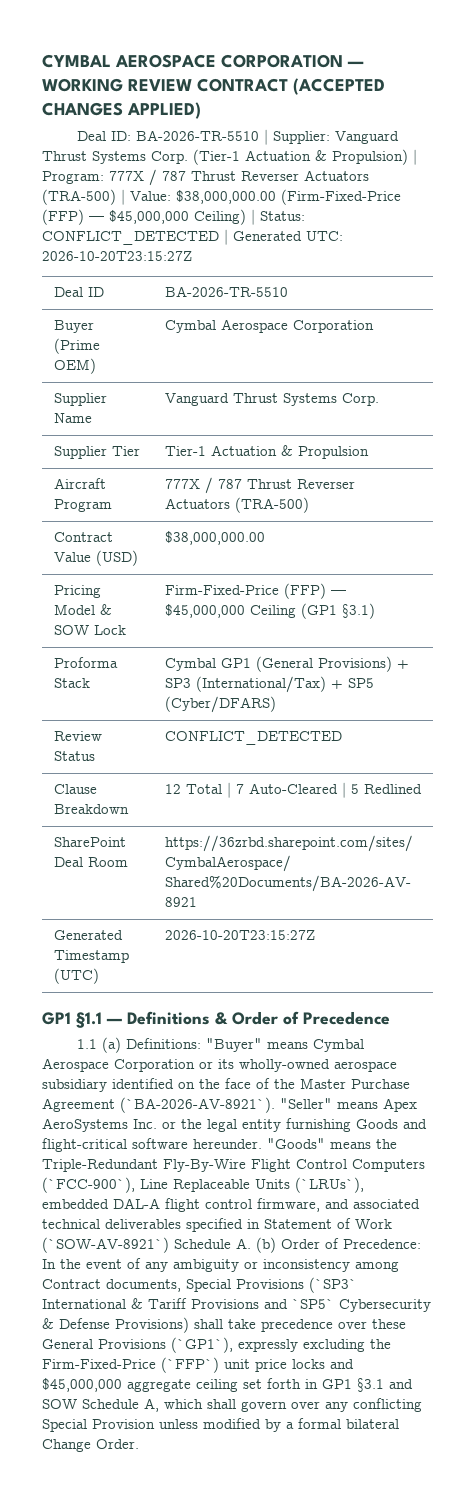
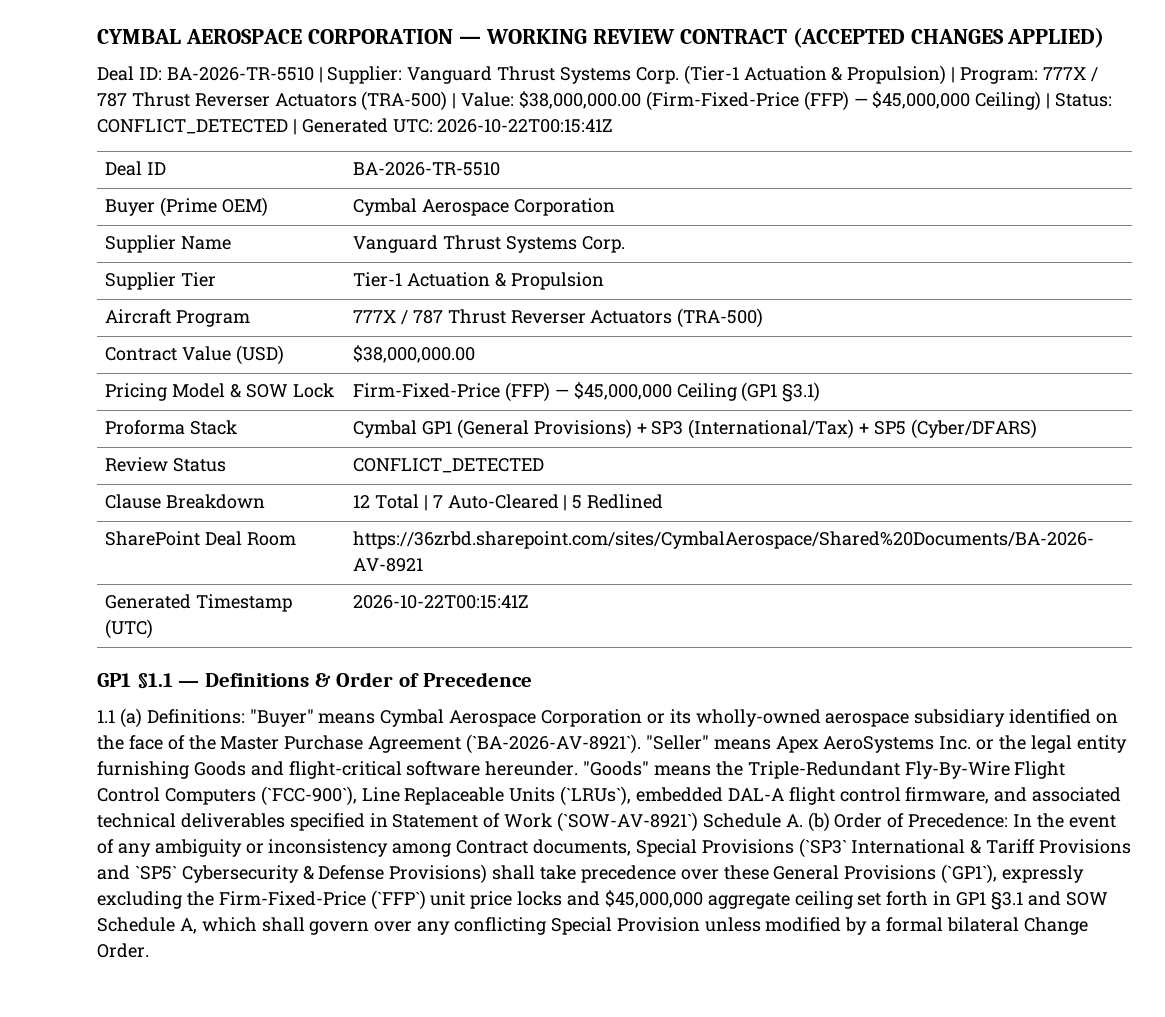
[42,251,192,261] 2026-10-20T23:15:27Z -> [437,119,614,133] 2026-10-22T00:15:41Z
[164,930,315,940] 2026-10-20T23:15:27Z -> [353,595,530,609] 2026-10-22T00:15:41Z

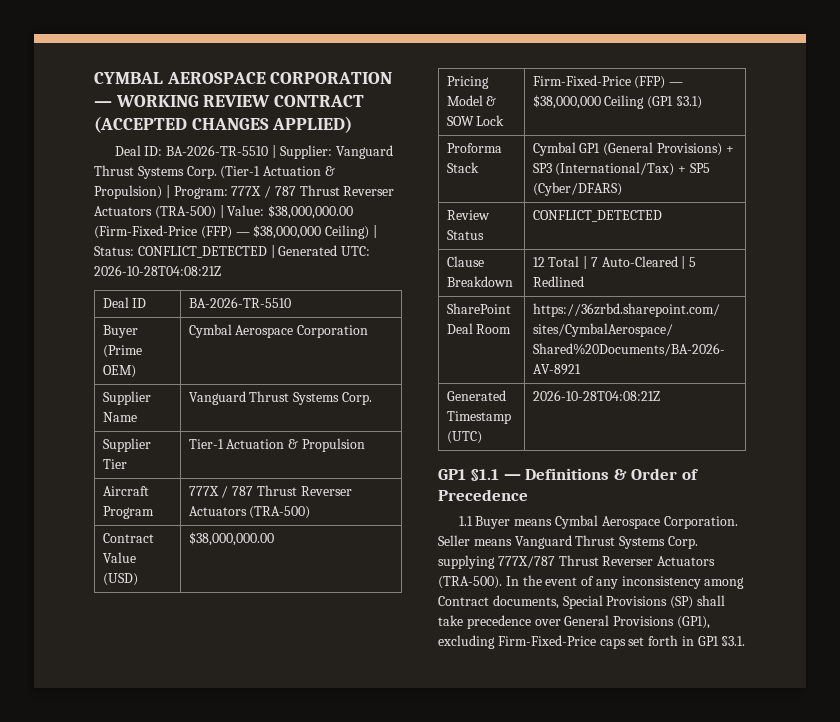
[872,91,971,109] $45,000,000 -> [253,225,322,239] $38,000,000
[437,119,614,133] 2026-10-22T00:15:41Z -> [94,265,221,276] 2026-10-28T04:08:21Z
[573,382,672,400] $45,000,000 -> [532,95,601,109] $38,000,000
[353,595,530,609] 2026-10-22T00:15:41Z -> [532,390,660,401] 2026-10-28T04:08:21Z
[119,708,1119,728] [97,734,1127,754] [97,761,1066,779] [97,786,1122,806] [97,812,1009,832] (a) Definitions: "Buyer" means Cymbal Aerospace Corporation or its wholly-owned aerospace subsidiary identified on the face of the Master Purchase Agreement (`BA-2026-AV-8921`). "Seller" means Apex AeroSystems Inc. or the legal entity furnishing Goods and flight-critical software hereunder. "Goods" means the Triple-Redundant Fly-By-Wire Flight Control Computers (`FCC-900`), Line Replaceable Units (`LRUs`), embedded DAL-A flight control firmware, and associated technical deliverables specified in Statement of Work (`SOW-AV-8921`) Schedule A. (b) Order of Precedence: -> [475,515,738,529] [438,535,698,549] [438,555,716,569] [438,576,502,589] Buyer means Cymbal Aerospace Corporation. Seller means Vanguard Thrust Systems Corp. supplying 777X/787 Thrust Reverser Actuators (TRA-500).
[154,839,264,857] ambiguity or -> (618, 584) none
[798,838,1132,858] [97,864,488,884] (`SP3` International & Tariff Provisions and `SP5` Cybersecurity & Defense Provisions) -> [670,596,694,609] (SP)
[723,865,769,880] these -> (561, 622) none
[941,864,1085,884] [97,890,1108,910] [97,917,1088,935] [97,943,149,958] (`GP1`), expressly excluding the Firm-Fixed-Price (`FFP`) unit price locks and $45,000,000 aggregate ceiling set forth in GP1 §3.1 and SOW Schedule A, which shall govern over any conflicting Special Provision unless modified by a formal bilateral Change Order. -> [676,616,710,629] [438,635,746,649] (GP1), excluding Firm-Fixed-Price caps set forth in GP1 §3.1.

